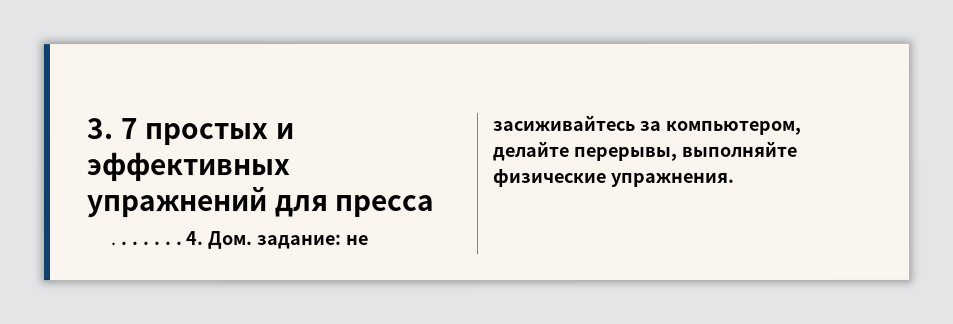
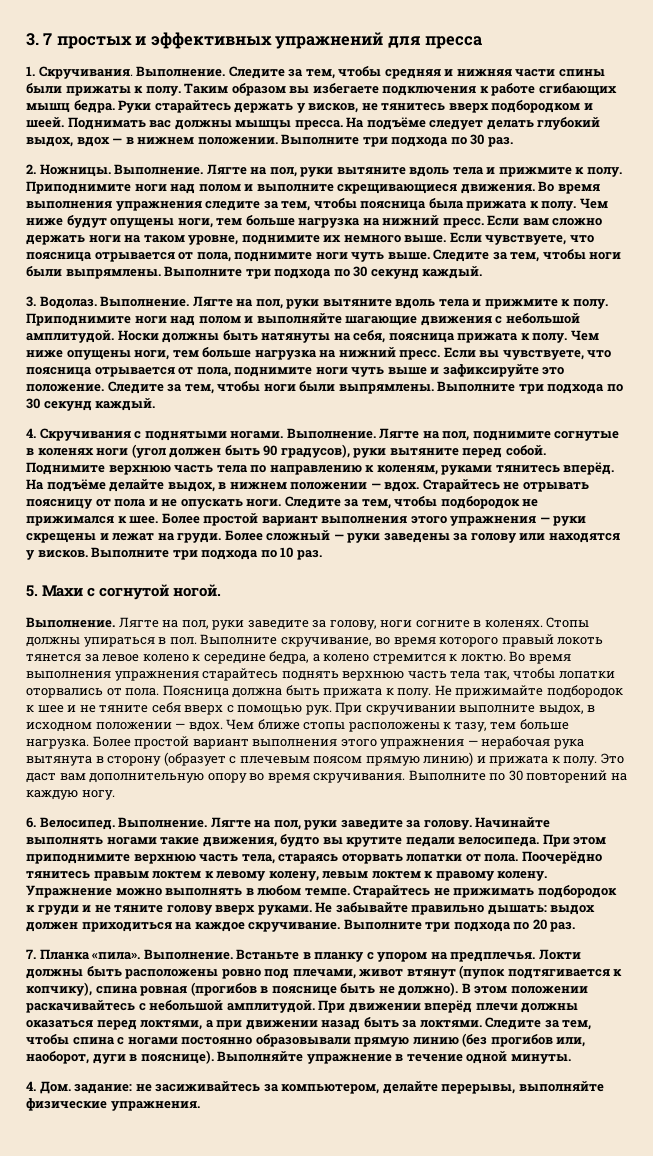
[111,241,183,246] . . . . . . . -> [26,66,605,79] [26,83,617,96] [26,100,593,113] [26,117,601,130] [26,134,513,147] [26,164,622,177] [26,181,600,194] [26,198,608,211] [26,215,603,228] [26,232,594,245] [26,249,622,262] [26,266,483,279] [26,296,608,309] [26,313,580,326] [26,330,599,343] [26,347,612,360] [26,364,565,377] [26,381,623,394] [26,398,156,411] [26,428,620,441] [26,444,546,458] [26,462,615,475] [26,479,589,492] [26,496,539,509] [26,513,587,526] [26,530,620,543] [26,547,322,560] [26,584,222,600] [26,617,590,630] [26,634,604,647] [26,651,571,664] [26,668,615,681] [26,685,623,698] [26,702,596,715] [26,719,569,732] [26,736,584,749] [26,752,624,766] [26,770,627,783] [26,790,115,800] [26,817,551,830] [26,834,607,847] [26,851,602,864] [26,871,548,881] [26,885,617,898] [26,902,596,915] [26,919,576,932] [26,949,581,962] [26,965,623,979] [26,982,588,996] [26,1000,579,1013] [26,1017,592,1030] [26,1033,586,1047] [26,1050,571,1064] 1. Скручивания. Выполнение. Следите за тем, чтобы средняя и нижняя части спины были прижаты к полу. Таким образом вы избегаете подключения к работе сгибающих мышц бедра. Руки старайтесь держать у висков, не тянитесь вверх подбородком и шеей. Поднимать вас должны мышцы пресса. На подъёме следует делать глубокий выдох, вдох — в нижнем положении. Выполните три подхода по 30 раз. // 2. Ножницы. Выполнение. Лягте на пол, руки вытяните вдоль тела и прижмите к полу. Приподнимите ноги над полом и выполните скрещивающиеся движения. Во время выполнения упражнения следите за тем, чтобы поясница была прижата к полу. Чем ниже будут опущены ноги, тем больше нагрузка на нижний пресс. Если вам сложно держать ноги на таком уровне, поднимите их немного выше. Если чувствуете, что поясница отрывается от пола, поднимите ноги чуть выше. Следите за тем, чтобы ноги были выпрямлены. Выполните три подхода по 30 секунд каждый. // 3. Водолаз. Выполнение. Лягте на пол, руки вытяните вдоль тела и прижмите к полу. Приподнимите ноги над полом и выполняйте шагающие движения с небольшой амплитудой. Носки должны быть натянуты на себя, поясница прижата к полу. Чем ниже опущены ноги, тем больше нагрузка на нижний пресс. Если вы чувствуете, что поясница отрывается от пола, поднимите ноги чуть выше и зафиксируйте это положение. Следите за тем, чтобы ноги были выпрямлены. Выполните три подхода по 30 секунд каждый. // 4. Скручивания с поднятыми ногами. Выполнение. Лягте на пол, поднимите согнутые в коленях ноги (угол должен быть 90 градусов), руки вытяните перед собой. Поднимите верхнюю часть тела по направлению к коленям, руками тянитесь вперёд. На подъёме делайте выдох, в нижнем положении — вдох. Старайтесь не отрывать поясницу от пола и не опускать ноги. Следите за тем, чтобы подбородок не прижимался к шее. Более простой вариант выполнения этого упражнения — руки скрещены и лежат на груди. Более сложный — руки заведены за голову или находятся у висков. Выполните три подхода по 10 раз. // 5. Махи с согнутой ногой. // Выполнение. Лягте на пол, руки заведите за голову, ноги согните в коленях. Стопы должны упираться в пол. Выполните скручивание, во время которого правый локоть тянется за левое колено к середине бедра, а колено стремится к локтю. Во время выполнения упражнения старайтесь поднять верхнюю часть тела так, чтобы лопатки оторвались от пола. Поясница должна быть прижата к полу. Не прижимайте подбородок к шее и не тяните себя вверх с помощью рук. При скручивании выполните выдох, в исходном положении — вдох. Чем ближе стопы расположены к тазу, тем больше нагрузка. Более простой вариант выполнения этого упражнения — нерабочая рука вытянута в сторону (образует с плечевым поясом прямую линию) и прижата к полу. Это даст вам дополнительную опору во время скручивания. Выполните по 30 повторений на каждую ногу. // 6. Велосипед. Выполнение. Лягте на пол, руки заведите за голову. Начинайте выполнять ногами такие движения, будто вы крутите педали велосипеда. При этом приподнимите верхнюю часть тела, стараясь оторвать лопатки от пола. Поочерёдно тянитесь правым локтем к левому колену, левым локтем к правому колену. Упражнение можно выполнять в любом темпе. Старайтесь не прижимать подбородок к груди и не тяните голову вверх руками. Не забывайте правильно дышать: выдох должен приходиться на каждое скручивание. Выполните три подхода по 20 раз. // 7. Планка «пила». Выполнение. Встаньте в планку с упором на предплечья. Локти должны быть расположены ровно под плечами, живот втянут (пупок подтягивается к копчику), спина ровная (прогибов в пояснице быть не должно). В этом положении раскачивайтесь с небольшой амплитудой. При движении вперёд плечи должны оказаться перед локтями, а при движении назад быть за локтями. Следите за тем, чтобы спина с ногами постоянно образовывали прямую линию (без прогибов или, наоборот, дуги в пояснице). Выполняйте упражнение в течение одной минуты. //

